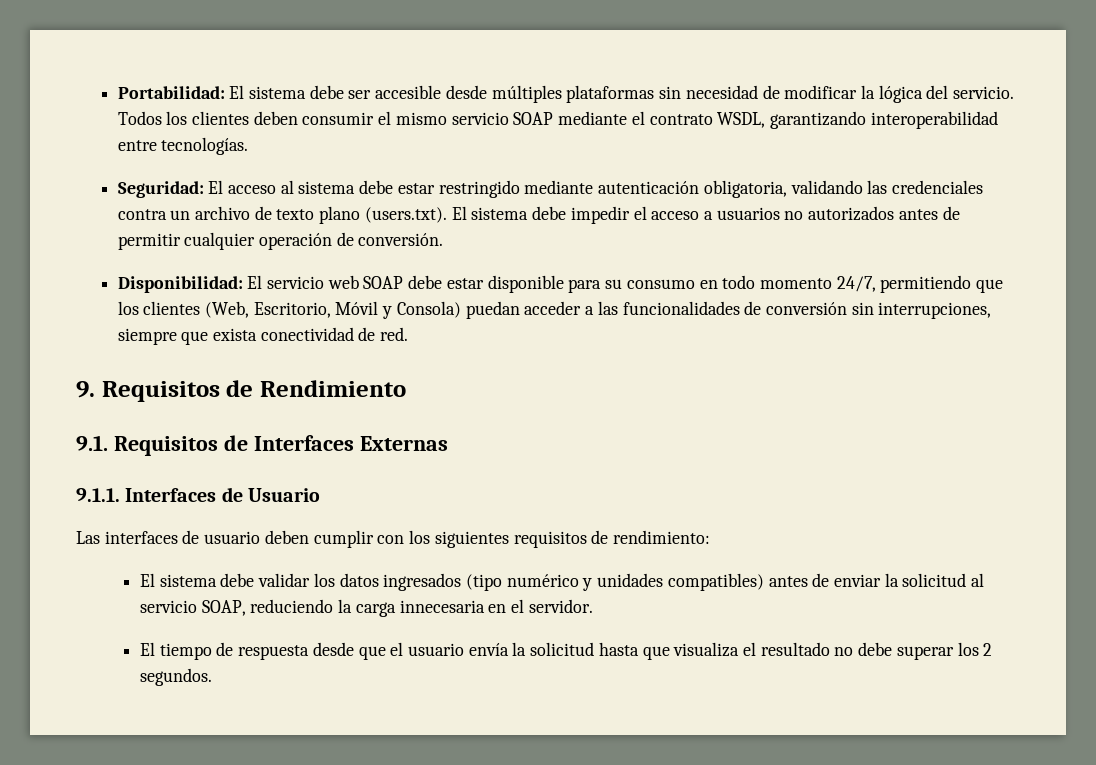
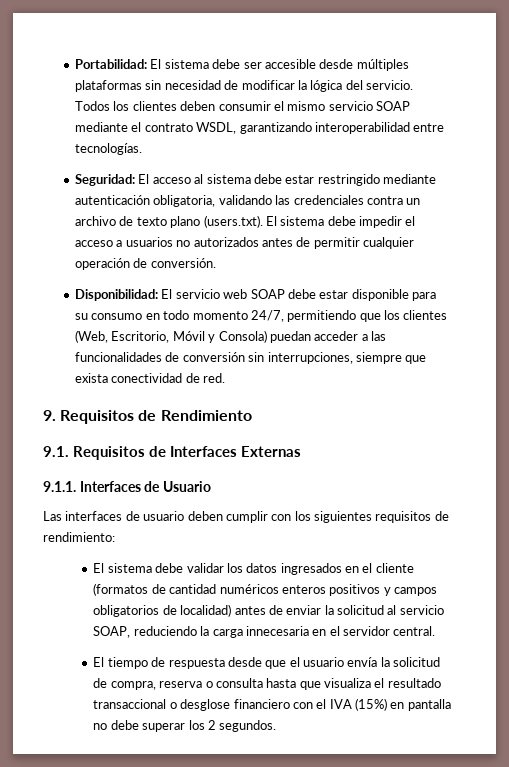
[465,573,764,591] (tipo numérico y unidades compatibles) -> [345,563,414,573] [93,583,438,596] [93,604,232,617] en el cliente (formatos de cantidad numéricos enteros positivos y campos obligatorios de localidad)
[528,599,593,613] servidor. -> [343,626,436,636] servidor central.
(595, 649) none -> [93,678,263,690] de compra, reserva o consulta
(830, 649) none -> [93,698,451,711] transaccional o desglose financiero con el IVA (15%) en pantalla

